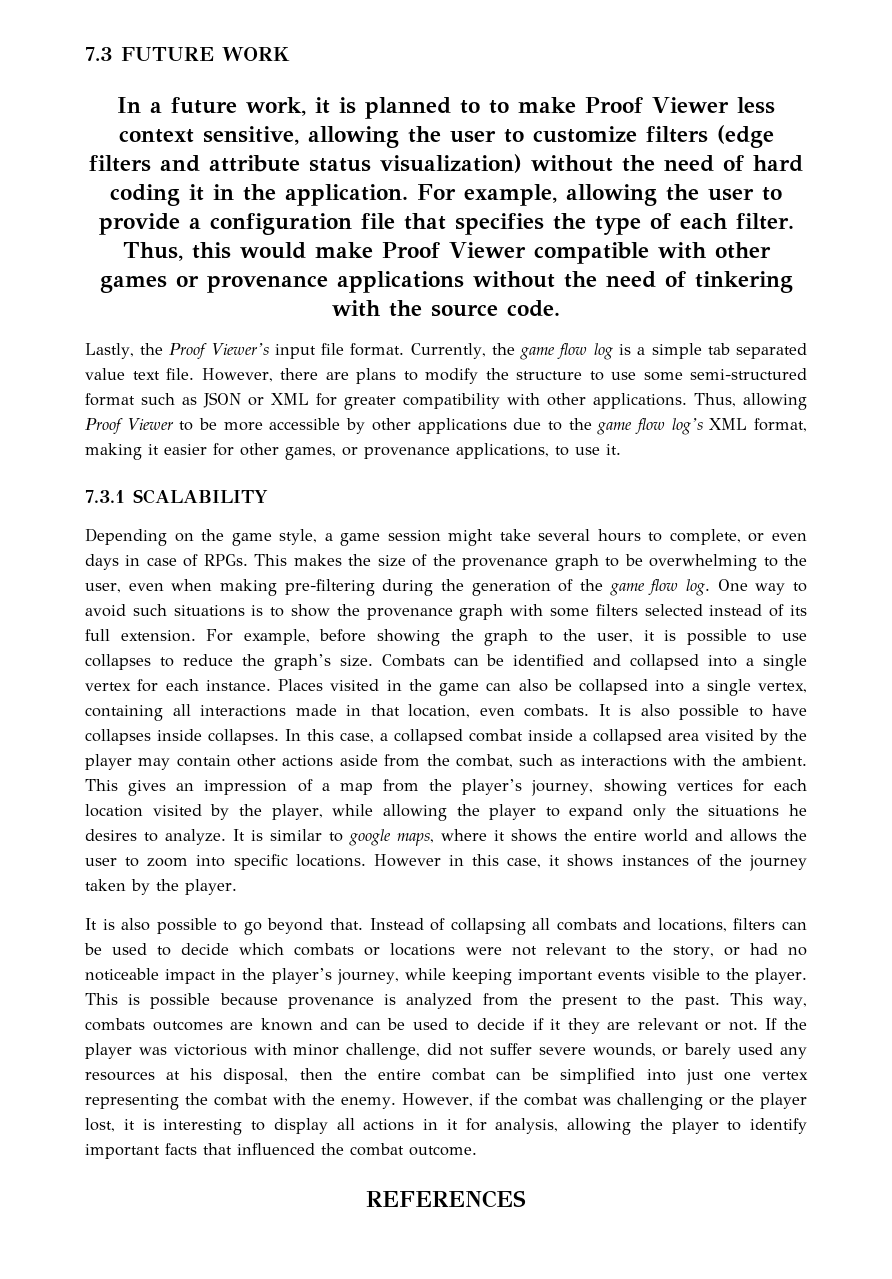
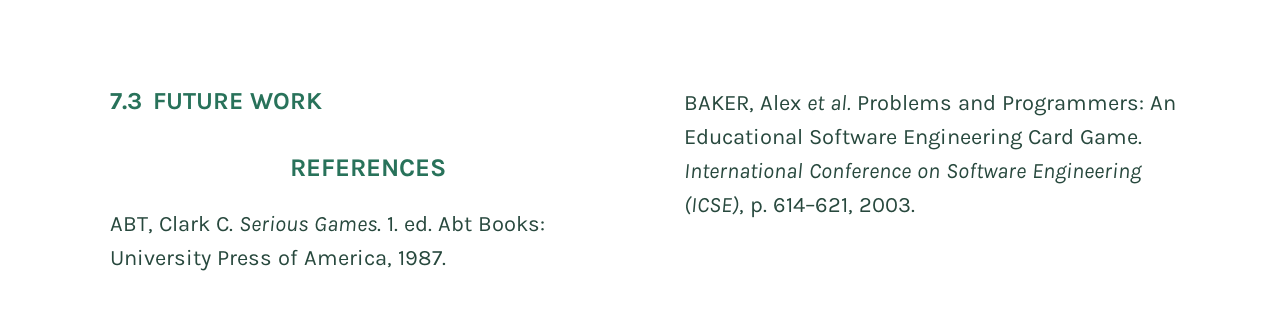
[117,97,775,119] [118,125,774,148] [89,154,803,173] [110,184,782,206] [98,213,794,235] [122,242,771,264] [99,271,793,293] [332,300,560,317] [85,343,807,360] [85,368,807,384] [85,392,807,410] [85,418,807,435] [85,443,621,460] [85,489,269,504] [85,528,807,546] [85,554,808,571] [85,579,807,596] [85,604,807,621] [85,629,808,646] [85,654,808,671] [85,679,807,696] [85,704,807,721] [85,729,807,745] [85,754,807,770] [85,779,807,796] [85,804,807,821] [85,829,807,846] [85,854,807,871] [85,879,237,895] [85,918,807,935] [84,943,807,959] [85,968,808,985] [85,993,808,1009] [85,1018,807,1034] [85,1043,807,1060] [85,1068,808,1085] [85,1093,807,1110] [85,1118,807,1135] [85,1143,477,1159] [366,1190,526,1208] In a future work, it is planned to to make Proof Viewer less context sensitive, allowing the user to customize filters (edge filters and attribute status visualization) without the need of hard coding it in the application. For example, allowing the user to provide a configuration file that specifies the type of each filter. Thus, this would make Proof Viewer compatible with other games or provenance applications without the need of tinkering with the source code. // Lastly, the Proof Viewer’s input file format. Currently, the game flow log is a simple tab separated value text file. However, there are plans to modify the structure to use some semi-structured format such as JSON or XML for greater compatibility with other applications. Thus, allowing Proof Viewer to be more accessible by other applications due to the game flow log’s XML format, making it easier for other games, or provenance applications, to use it. // 7.3.1 SCALABILITY // Depending on the game style, a game session might take several hours to complete, or even days in case of RPGs. This makes the size of the provenance graph to be overwhelming to the user, even when making pre-filtering during the generation of the game flow log. One way to avoid such situations is to show the provenance graph with some filters selected instead of its full extension. For example, before showing the graph to the user, it is possible to use collapses to reduce the graph’s size. Combats can be identified and collapsed into a single vertex for each instance. Places visited in the game can also be collapsed into a single vertex, containing all interactions made in that location, even combats. It is also possible to have collapses inside collapses. In this case, a collapsed combat inside a collapsed area visited by the player may contain other actions aside from the combat, such as interactions with the ambient. This gives an impression of a map from the player’s journey, showing vertices for each location visited by the player, while allowing the player to expand only the situations he desires to analyze. It is similar to google maps, where it shows the entire world and allows the user to zoom into specific locations. However in this case, it shows instances of the journey taken by the player. // It is also possible to go beyond that. Instead of collapsing all combats and locations, filters can be used to decide which combats or locations were not relevant to the story, or had no noticeable impact in the player’s journey, while keeping important events visible to the player. This is possible because provenance is analyzed from the present to the past. This way, combats outcomes are known and can be used to decide if it they are relevant or not. If the player was victorious with minor challenge, did not suffer severe wounds, or barely used any resources at his disposal, then the entire combat can be simplified into just one vertex representing the combat with the enemy. However, if the combat was challenging or the player lost, it is interesting to display all actions in it for analysis, allowing the player to identify important facts that influenced the combat outcome. // REFERENCES -> [290,159,446,177] [110,215,545,234] [110,249,446,271] [684,95,1176,116] [684,128,1142,150] [684,162,1142,184] [684,195,915,218] REFERENCES // ABT, Clark C. Serious Games. 1. ed. Abt Books: University Press of America, 1987. // BAKER, Alex et al. Problems and Programmers: An Educational Software Engineering Card Game. International Conference on Software Engineering (ICSE), p. 614–621, 2003.

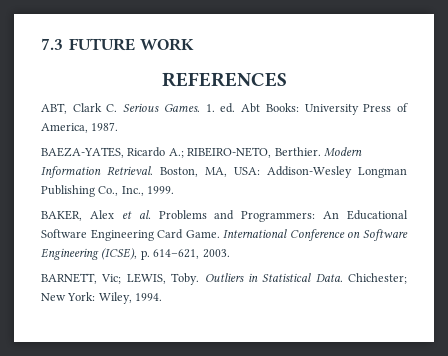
(446, 258) none -> [41,147,362,158] [41,166,407,178] [41,185,175,197] // BAEZA-YATES, Ricardo A.; RIBEIRO-NETO, Berthier. Modern Information Retrieval. Boston, MA, USA: Addison-Wesley Longman Publishing Co., Inc., 1999.
(915, 205) none -> [41,273,407,285] [41,292,163,304] // BARNETT, Vic; LEWIS, Toby. Outliers in Statistical Data. Chichester; New York: Wiley, 1994.

